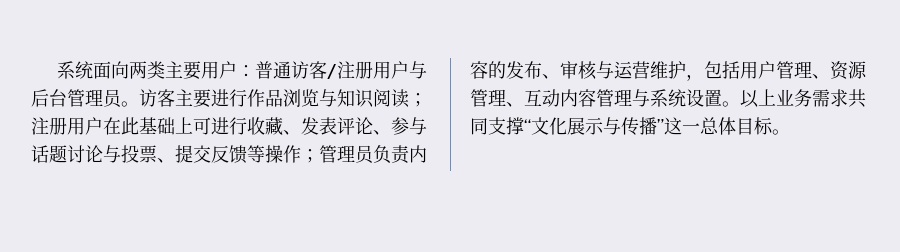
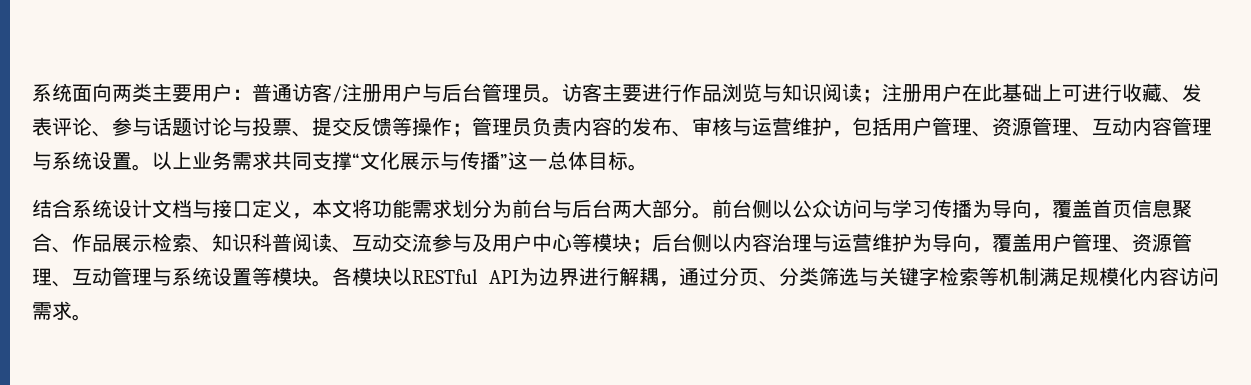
(790, 132) none -> [32,199,1192,219] [32,233,1192,253] [32,267,1219,287] [32,301,92,321] // 结合系统设计文档与接口定义，本文将功能需求划分为前台与后台两大部分。前台侧以公众访问与学习传播为导向，覆盖首页信息聚合、作品展示检索、知识科普阅读、互动交流参与及用户中心等模块；后台侧以内容治理与运营维护为导向，覆盖用户管理、资源管理、互动管理与系统设置等模块。各模块以RESTful API为边界进行解耦，通过分页、分类筛选与关键字检索等机制满足规模化内容访问需求。

